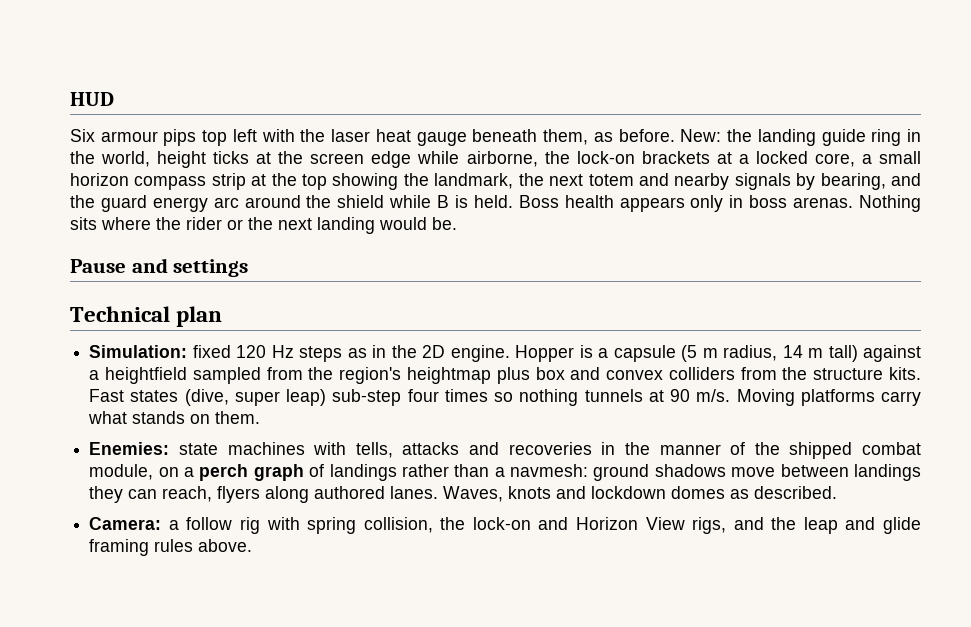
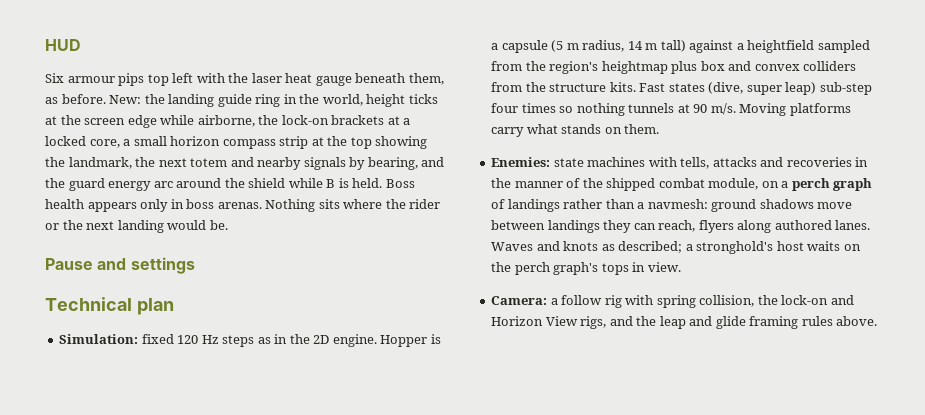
[443,486,838,502] Waves, knots and lockdown domes as described. -> [491,241,861,254] [491,262,681,275] Waves and knots as described; a stronghold's host waits on the perch graph's tops in view.

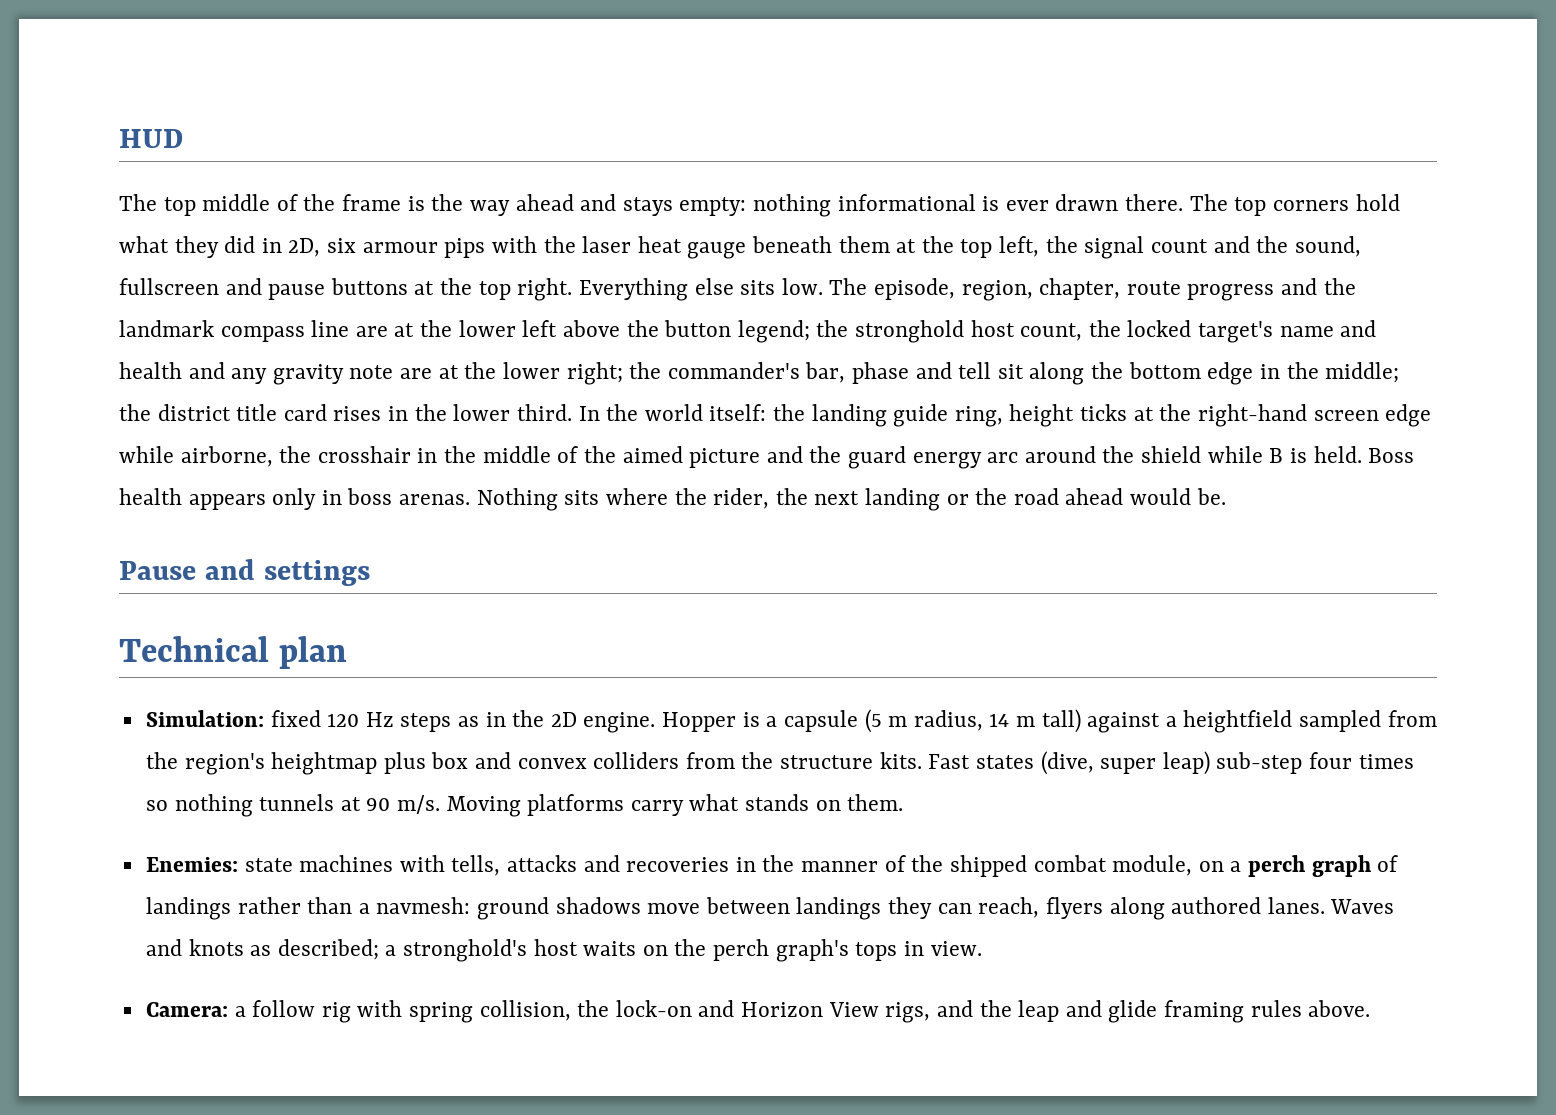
[45,73,194,86] Six armour pips top left -> [119,194,1400,217] [119,236,486,258] The top middle of the frame is the way ahead and stays empty: nothing informational is ever drawn there. The top corners hold what they did in 2D, six armour pips
[408,73,444,85] [45,94,363,107] them, as before. New: the landing guide ring in the world, -> [838,236,1361,259] [119,278,1356,301] [119,320,1377,343] [119,362,1400,385] [119,404,1003,427] them at the top left, the signal count and the sound, fullscreen and pause buttons at the top right. Everything else sits low. The episode, region, chapter, route progress and the landmark compass line are at the lower left above the button legend; the stronghold host count, the locked target's name and health and any gravity note are at the lower right; the commander's bar, phase and tell sit along the bottom edge in the middle; the district title card rises in the lower third. In the world itself: the landing guide ring,
(81, 120) none -> [1197,404,1307,427] right-hand
[281,115,411,125] [45,136,428,149] [45,157,418,170] lock-on brackets at a locked core, a small horizon compass strip at the top showing the landmark, the next totem and nearby signals by bearing, -> [317,446,761,468] crosshair in the middle of the aimed picture
[409,199,441,209] [45,223,59,230] rider or -> [713,488,770,509] rider,
(164, 226) none -> [946,488,1124,505] or the road ahead

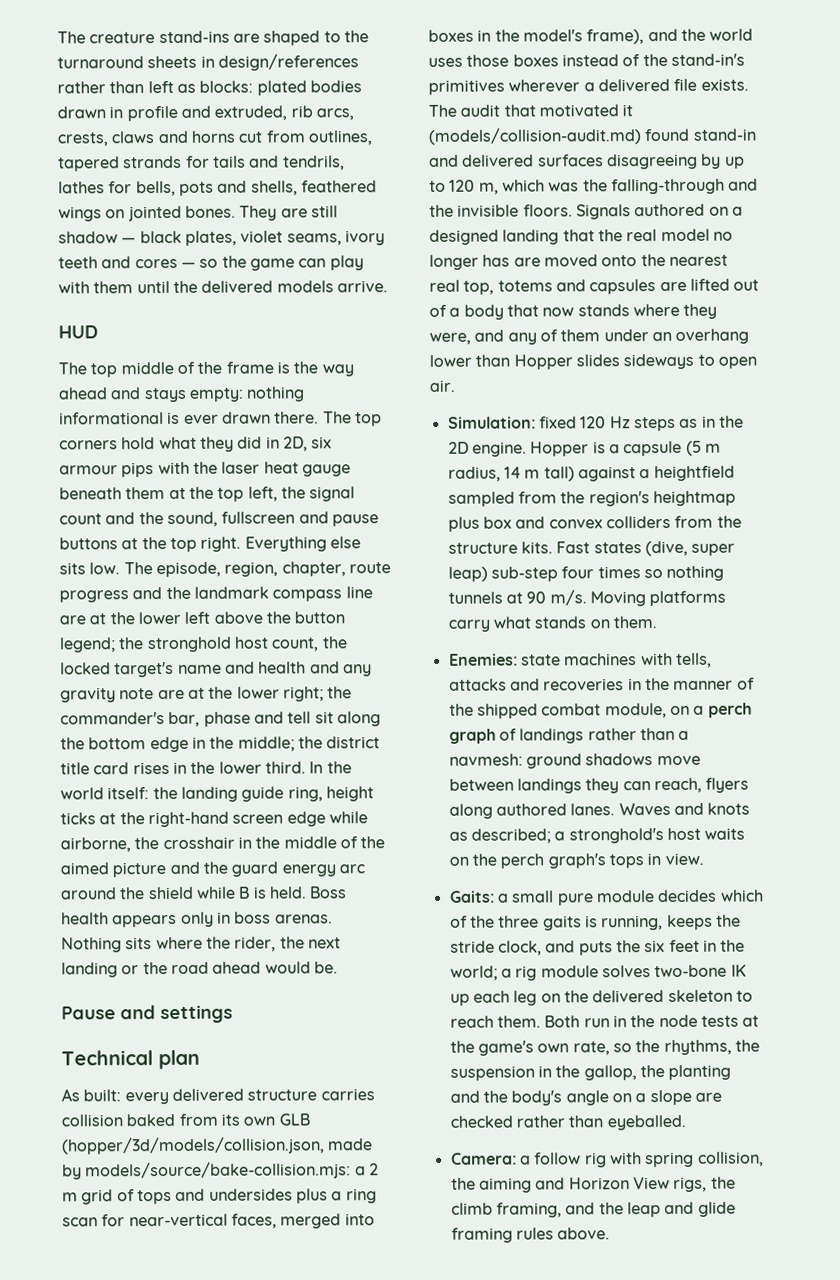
(119, 138) none -> [57,30,369,46] [57,53,359,71] [57,80,362,96] [57,105,354,122] [57,130,373,147] [58,155,345,172] [58,180,377,197] [58,205,338,222] [58,230,385,246] [58,255,364,271] [58,280,388,294] The creature stand-ins are shaped to the turnaround sheets in design/references rather than left as blocks: plated bodies drawn in profile and extruded, rib arcs, crests, claws and horns cut from outlines, tapered strands for tails and tendrils, lathes for bells, pots and shells, feathered wings on jointed bones. They are still shadow — black plates, violet seams, ivory teeth and cores — so the game can play with them until the delivered models arrive. //
(348, 652) none -> [61,1088,375,1105] [61,1113,310,1127] [61,1136,374,1155] [62,1161,379,1180] [62,1188,377,1205] [62,1213,375,1229] [428,28,754,45] [428,53,745,67] [428,78,749,95] [428,104,634,117] [428,127,756,145] [429,153,745,170] [429,178,759,195] [429,203,743,220] [429,228,733,245] [429,254,728,270] [429,278,760,295] [429,303,718,320] [429,328,750,345] [429,353,757,370] [429,379,456,392] // As built: every delivered structure carries collision baked from its own GLB (hopper/3d/models/collision.json, made by models/source/bake-collision.mjs: a 2 m grid of tops and undersides plus a ring scan for near-vertical faces, merged into boxes in the model's frame), and the world uses those boxes instead of the stand-in's primitives wherever a delivered file exists. The audit that motivated it (models/collision-audit.md) found stand-in and delivered surfaces disagreeing by up to 120 m, which was the falling-through and the invisible floors. Signals authored on a designed landing that the real model no longer has are moved onto the nearest real top, totems and capsules are lifted out of a body that now stands where they were, and any of them under an overhang lower than Hopper slides sideways to open air.
(982, 948) none -> [449,889,764,906] [449,914,741,931] [449,939,746,956] [449,964,747,981] [449,989,753,1006] [449,1014,760,1028] [449,1039,760,1056] [449,1064,732,1081] [449,1089,722,1106] [449,1114,686,1131] // Gaits: a small pure module decides which of the three gaits is running, keeps the stride clock, and puts the six feet in the world; a rig module solves two-bone IK up each leg on the delivered skeleton to reach them. Both run in the node tests at the game's own rate, so the rhythms, the suspension in the gallop, the planting and the body's angle on a slope are checked rather than eyeballed.
[615,1000,692,1017] lock-on -> [478,1177,532,1193] aiming
(931, 1012) none -> [710,1176,736,1189] [450,1202,562,1218] the climb framing,

